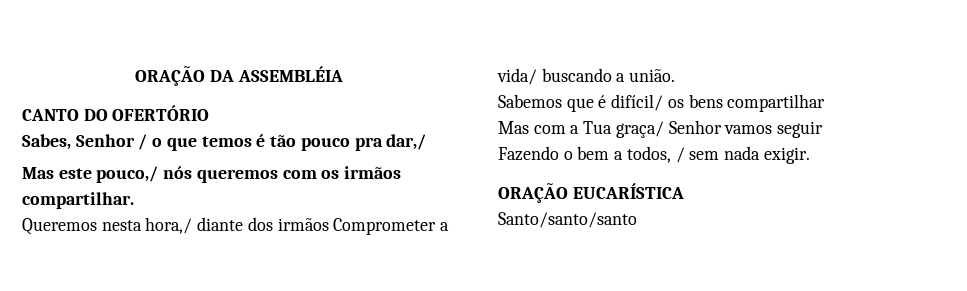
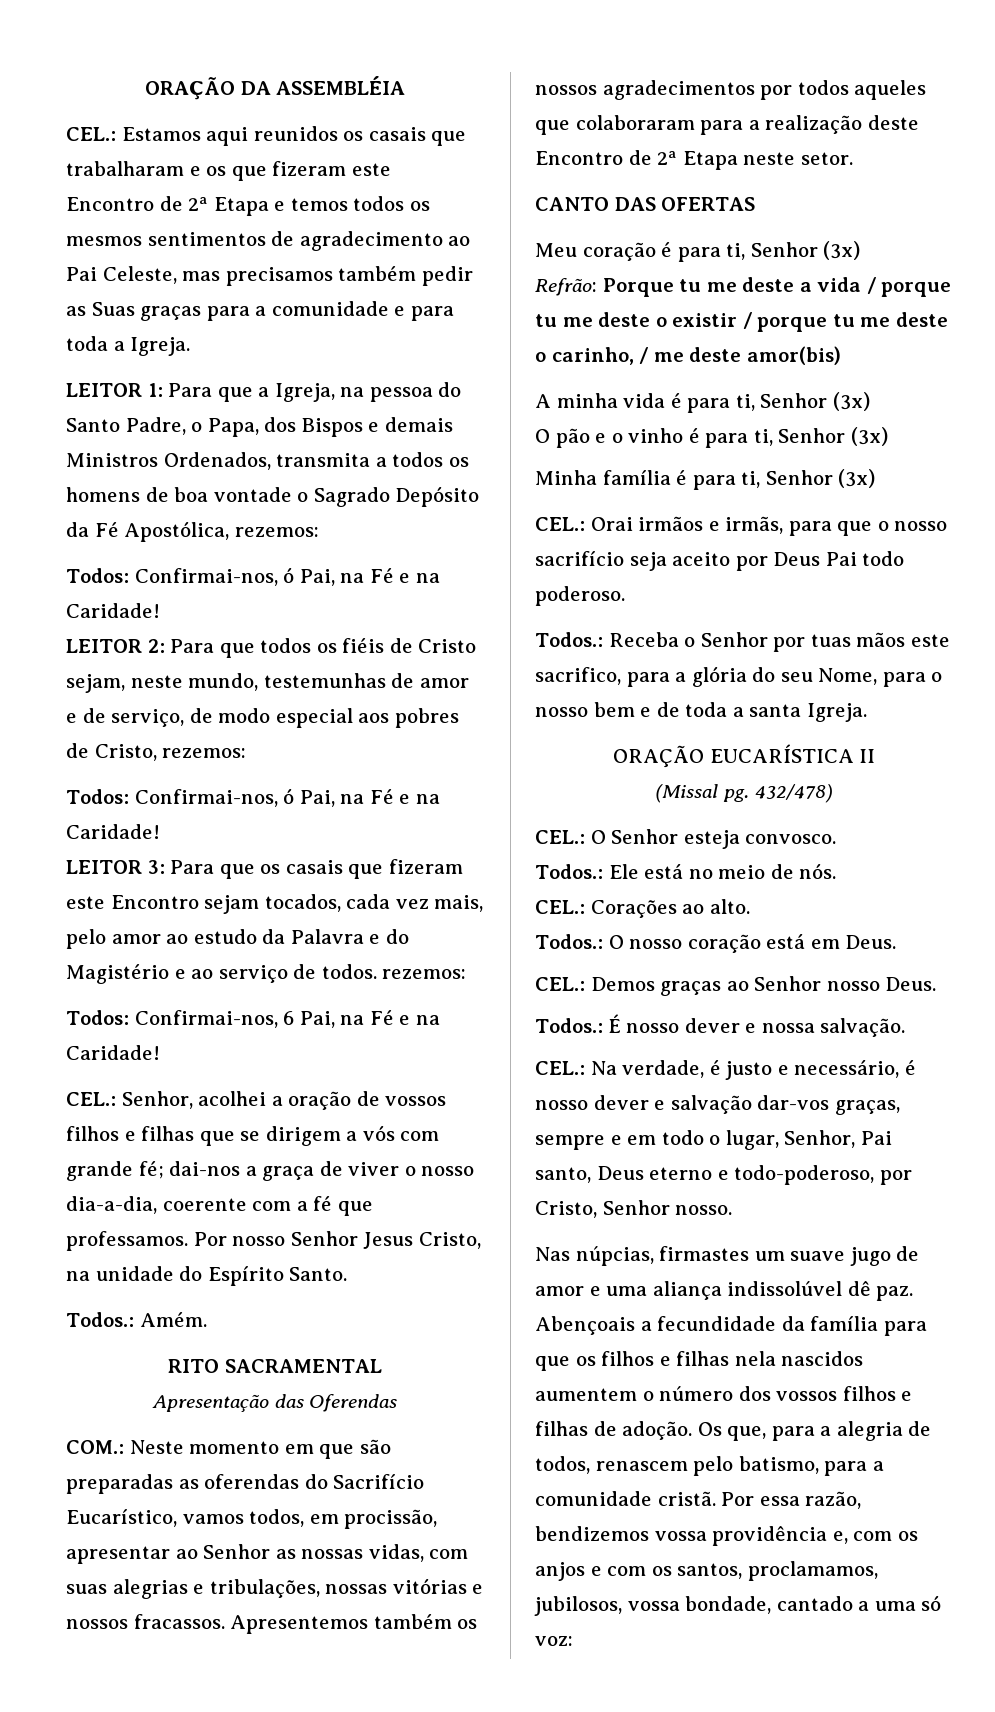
[22,105,210,121] [22,134,427,151] [22,166,402,183] [22,192,134,209] [22,217,450,235] [497,68,676,85] [498,94,826,112] [498,120,824,138] [498,146,810,164] [498,183,684,203] [498,212,637,228] CANTO DO OFERTÓRIO // Sabes, Senhor / o que temos é tão pouco pra dar,/ // Mas este pouco,/ nós queremos com os irmãos compartilhar. // Queremos nesta hora,/ diante dos irmãos Comprometer a vida/ buscando a união. // Sabemos que é difícil/ os bens compartilhar // Mas com a Tua graça/ Senhor vamos seguir // Fazendo o bem a todos, / sem nada exigir. // ORAÇÃO EUCARÍSTICA // Santo/santo/santo -> [66,126,467,146] [66,161,391,181] [66,196,430,216] [66,231,471,251] [66,266,473,286] [66,301,454,321] [66,336,191,356] [66,382,462,402] [66,417,453,437] [66,452,469,470] [66,486,480,507] [66,521,319,542] [66,567,440,586] [66,603,160,618] [66,638,477,658] [66,673,469,693] [66,708,459,728] [66,743,247,761] [66,788,440,807] [66,824,160,839] [66,859,463,879] [66,894,484,914] [66,929,409,949] [66,964,467,984] [66,1010,440,1028] [66,1045,160,1060] [66,1091,447,1110] [66,1125,440,1146] [66,1161,475,1181] [66,1196,373,1216] [66,1231,481,1251] [66,1266,348,1286] [66,1312,207,1327] [168,1359,382,1373] [151,1394,398,1412] [66,1439,391,1459] [66,1474,425,1494] [66,1509,438,1529] [66,1544,469,1564] [66,1578,484,1599] [66,1614,478,1634] [535,80,927,100] [535,115,919,135] [535,150,853,170] [535,197,756,211] [535,241,861,262] [535,277,952,297] [535,312,948,332] [535,346,841,365] [535,392,870,413] [535,427,888,448] [535,469,876,490] [535,516,948,536] [535,551,905,571] [535,586,625,606] [535,632,950,652] [535,666,943,687] [535,702,867,722] [612,744,876,768] [655,784,833,803] [535,829,837,849] [535,863,837,879] [535,899,750,918] [535,934,897,953] [535,976,937,996] [535,1014,906,1037] [535,1060,916,1080] [535,1095,900,1115] [535,1130,892,1150] [535,1165,912,1185] [535,1200,733,1218] [535,1246,920,1266] [535,1281,914,1301] [535,1316,927,1336] [535,1351,864,1371] [535,1386,913,1401] [535,1421,932,1441] [535,1456,884,1476] [535,1491,862,1509] [535,1526,918,1546] [535,1561,878,1581] [534,1595,942,1616] [535,1636,573,1646] CEL.: Estamos aqui reunidos os casais que trabalharam e os que fizeram este Encontro de 2ª Etapa e temos todos os mesmos sentimentos de agradecimento ao Pai Celeste, mas precisamos também pedir as Suas graças para a comunidade e para toda a Igreja. // LEITOR 1: Para que a Igreja, na pessoa do Santo Padre, o Papa, dos Bispos e demais Ministros Ordenados, transmita a todos os homens de boa vontade o Sagrado Depósito da Fé Apostólica, rezemos: // Todos: Confirmai-nos, ó Pai, na Fé e na Caridade! // LEITOR 2: Para que todos os fiéis de Cristo sejam, neste mundo, testemunhas de amor e de serviço, de modo especial aos pobres de Cristo, rezemos: // Todos: Confirmai-nos, ó Pai, na Fé e na Caridade! // LEITOR 3: Para que os casais que fizeram este Encontro sejam tocados, cada vez mais, pelo amor ao estudo da Palavra e do Magistério e ao serviço de todos. rezemos: // Todos: Confirmai-nos, 6 Pai, na Fé e na Caridade! // CEL.: Senhor, acolhei a oração de vossos filhos e filhas que se dirigem a vós com grande fé; dai-nos a graça de viver o nosso dia-a-dia, coerente com a fé que professamos. Por nosso Senhor Jesus Cristo, na unidade do Espírito Santo. // Todos.: Amém. // RITO SACRAMENTAL // Apresentação das Oferendas // COM.: Neste momento em que são preparadas as oferendas do Sacrifício Eucarístico, vamos todos, em procissão, apresentar ao Senhor as nossas vidas, com suas alegrias e tribulações, nossas vitórias e nossos fracassos. Apresentemos também os nossos agradecimentos por todos aqueles que colaboraram para a realização deste Encontro de 2ª Etapa neste setor. // CANTO DAS OFERTAS // Meu coração é para ti, Senhor (3x) // Refrão: Porque tu me deste a vida / porque tu me deste o existir / porque tu me deste o carinho, / me deste amor(bis) // A minha vida é para ti, Senhor (3x) // O pão e o vinho é para ti, Senhor (3x) // Minha família é para ti, Senhor (3x) // CEL.: Orai irmãos e irmãs, para que o nosso sacrifício seja aceito por Deus Pai todo poderoso. // Todos.: Receba o Senhor por tuas mãos este sacrifico, para a glória do seu Nome, para o nosso bem e de toda a santa Igreja. // ORAÇÃO EUCARÍSTICA II // (Missal pg. 432/478) // CEL.: O Senhor esteja convosco. // Todos.: Ele está no meio de nós. // CEL.: Corações ao alto. // Todos.: O nosso coração está em Deus. // CEL.: Demos graças ao Senhor nosso Deus. // Todos.: É nosso dever e nossa salvação. // CEL.: Na verdade, é justo e necessário, é nosso dever e salvação dar-vos graças, sempre e em todo o lugar, Senhor, Pai santo, Deus eterno e todo-poderoso, por Cristo, Senhor nosso. // Nas núpcias, firmastes um suave jugo de amor e uma aliança indissolúvel dê paz. Abençoais a fecundidade da família para que os filhos e filhas nela nascidos aumentem o número dos vossos filhos e filhas de adoção. Os que, para a alegria de todos, renascem pelo batismo, para a comunidade cristã. Por essa razão, bendizemos vossa providência e, com os anjos e com os santos, proclamamos, jubilosos, vossa bondade, cantado a uma só voz:

